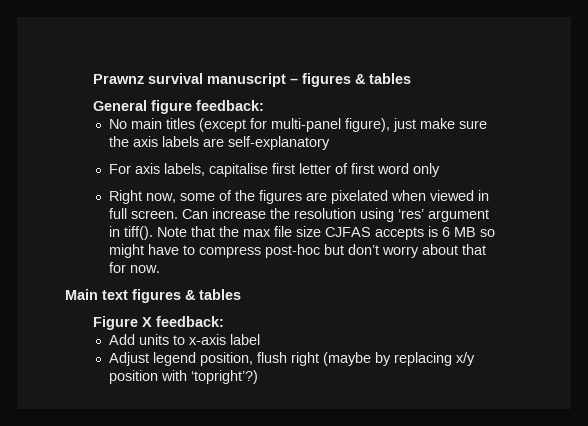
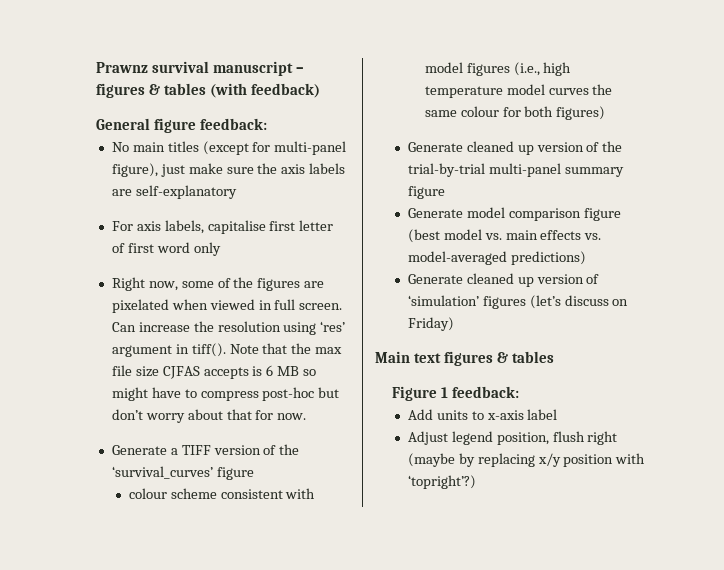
(412, 78) none -> [209,83,320,98] (with feedback)
(161, 269) none -> [111,444,300,455] [111,466,254,480] [128,488,316,499] [424,62,572,76] [424,84,613,98] [424,106,606,120] [407,141,623,155] [407,163,624,177] [407,186,445,199] [407,207,621,221] [407,229,602,243] [407,251,586,265] [407,273,600,287] [407,295,629,309] [407,317,454,331] // Generate a TIFF version of the ‘survival_curves’ figure // colour scheme consistent with model figures (i.e., high temperature model curves the same colour for both figures) // Generate cleaned up version of the trial-by-trial multi-panel summary figure // Generate model comparison figure (best model vs. main effects vs. model-averaged predictions) // Generate cleaned up version of ‘simulation’ figures (let’s discuss on Friday)
[142,317,153,327] X -> [440,387,448,398] 1

